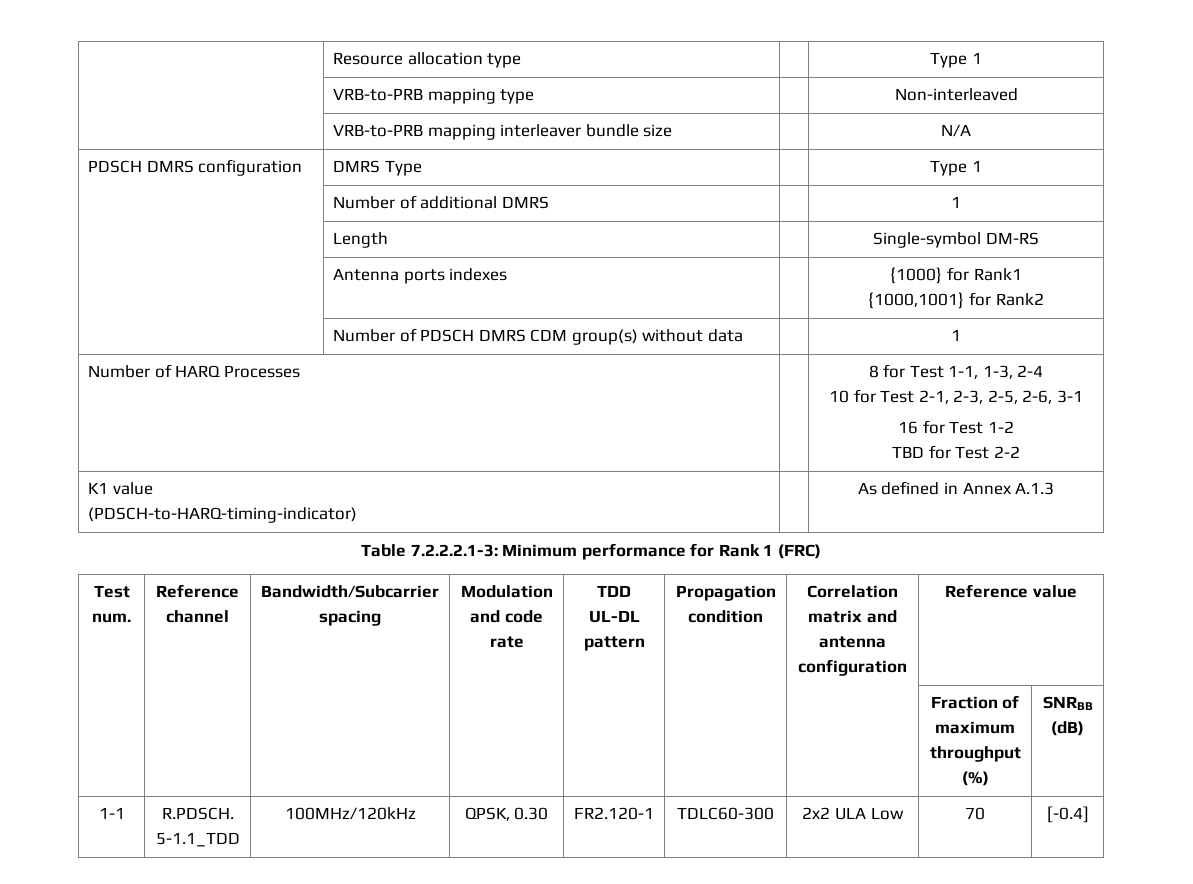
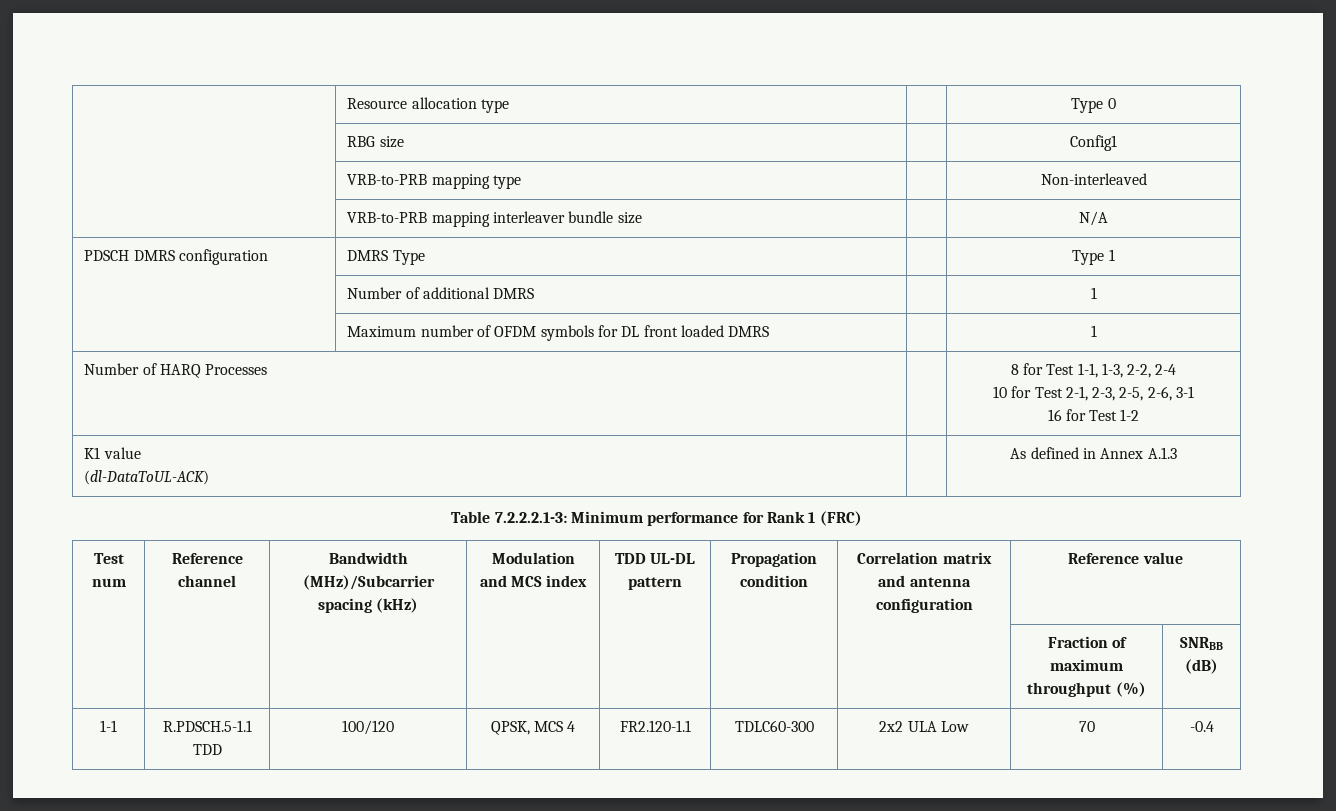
[971,52,982,64] 1 -> [1107,98,1116,109] [347,136,404,148] [1070,135,1117,151] 0 // | RBG size | | Config1
[332,232,388,248] [873,232,1039,248] [332,268,508,284] [890,267,1022,284] [868,292,1044,309] [332,328,744,345] Length | | Single-symbol DM-RS // | Antenna ports indexes | | {1000} for Rank1 // {1000,1001} for Rank2 // | Number of PDSCH DMRS CDM group(s) without data -> [347,325,770,341] Maximum number of OFDM symbols for DL front loaded DMRS
(1013, 372) none -> [1127,364,1152,378] 2-2,
[892,445,1020,459] // TBD for Test 2-2 -> (1140, 415) none
[87,507,357,523] (PDSCH-to-HARQ-timing-indicator) -> [84,470,210,485] (dl-DataToUL-ACK)
[92,613,131,623] num. -> [91,578,126,587] num
[261,585,439,598] Bandwidth/Subcarrier -> [328,552,408,564] [302,575,435,590] Bandwidth (MHz)/Subcarrier
(381, 618) none -> [376,598,419,613] (kHz)
[504,610,543,623] [489,636,524,648] code rate -> [511,575,588,587] MCS index
[161,807,234,820] [155,832,240,847] [284,807,416,820] [464,807,549,821] [574,807,654,820] R.PDSCH. 5-1.1_TDD | 100MHz/120kHz | QPSK, 0.30 | FR2.120-1 -> [162,720,252,732] [192,744,222,755] [342,720,394,735] [490,721,576,735] [619,720,691,732] R.PDSCH.5-1.1 TDD | 100/120 | QPSK, MCS 4 | FR2.120-1.1
[1046,806,1089,823] [-0.4] -> [1189,721,1214,732] -0.4

